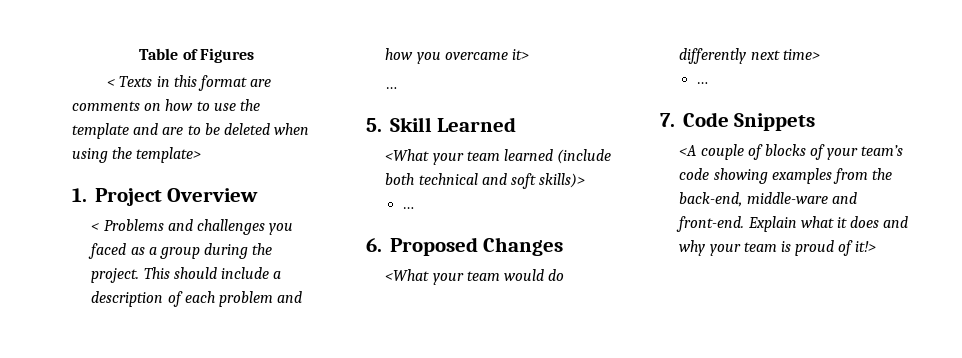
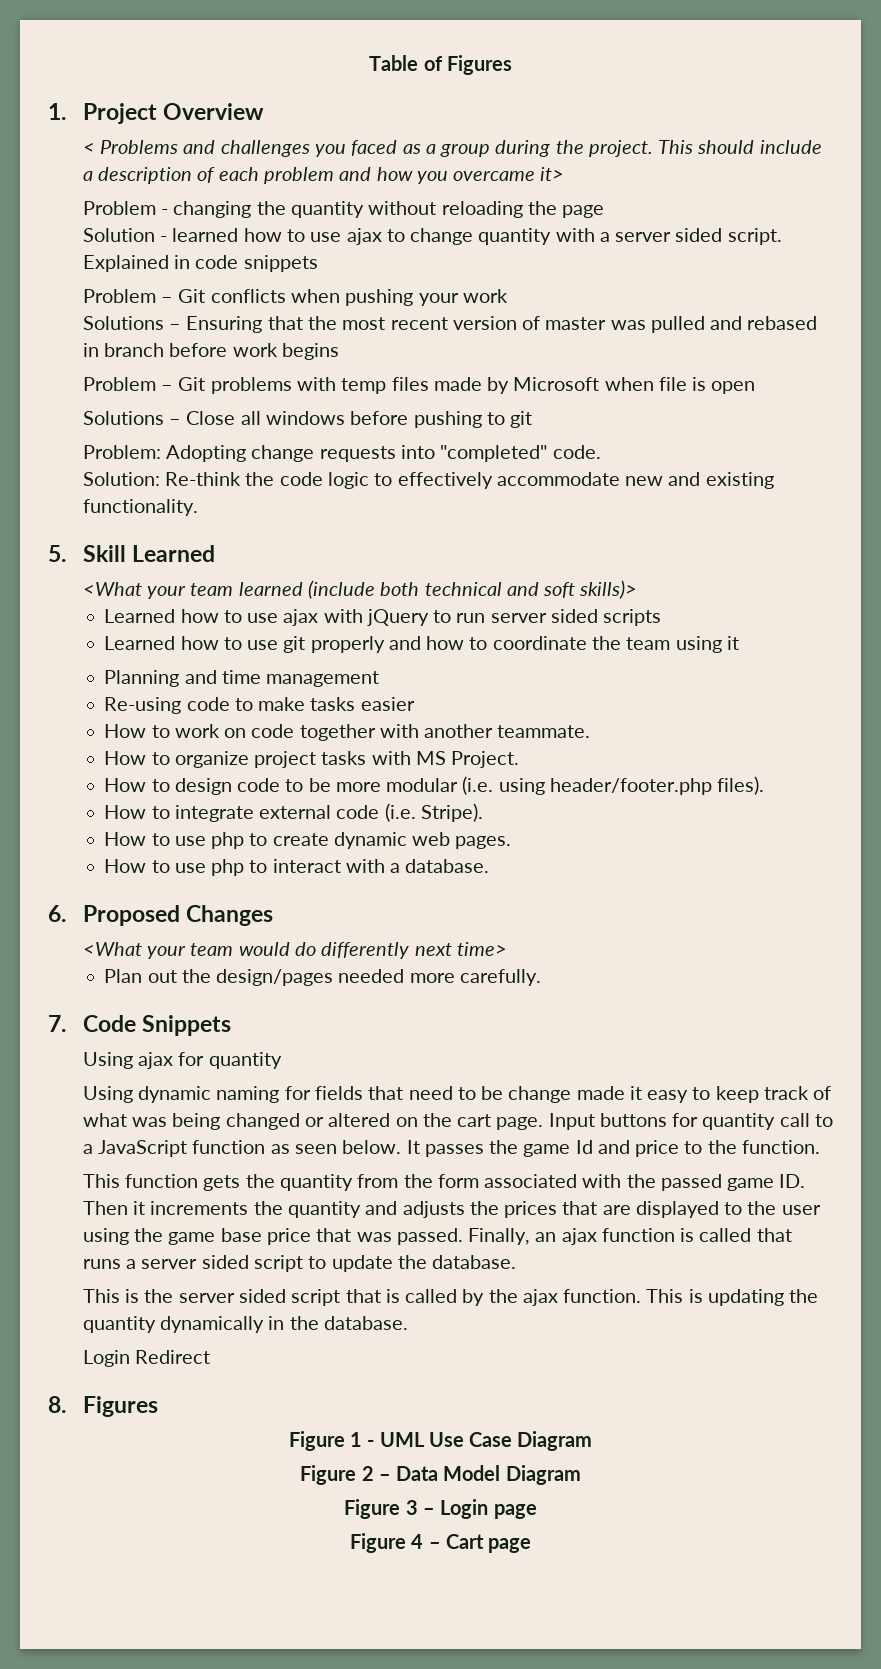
[107,75,272,91] [72,99,260,111] [72,123,310,139] [72,147,202,163] // < Texts in this format are comments on how to use the template and are to be deleted when using the template> -> (512, 65) none
[385,87,398,89] … -> [82,201,605,218] [82,228,782,245] [82,255,318,272] [82,289,508,306] [82,316,818,333] [82,343,339,360] [82,377,756,394] [82,411,533,428] [82,445,601,462] [82,472,774,489] [82,499,198,516] Problem - changing the quantity without reloading the page // Solution - learned how to use ajax to change quantity with a server sided script. Explained in code snippets // Problem – Git conflicts when pushing your work // Solutions – Ensuring that the most recent version of master was pulled and rebased in branch before work begins // Problem – Git problems with temp files made by Microsoft when file is open // Solutions – Close all windows before pushing to git // Problem: Adopting change requests into "completed" code. // Solution: Re-think the code logic to effectively accommodate new and existing functionality.
[402,207,415,209] … -> [104,609,662,626] [104,636,739,653] [104,670,380,687] [104,697,415,714] [104,724,591,741] [104,751,520,768] [104,776,765,795] [104,803,483,822] [104,832,512,849] [104,859,490,876] Learned how to use ajax with jQuery to run server sided scripts // Learned how to use git properly and how to coordinate the team using it // Planning and time management // Re-using code to make tasks easier // How to work on code together with another teammate. // How to organize project tasks with MS Project. // How to design code to be more modular (i.e. using header/footer.php files). // How to integrate external code (i.e. Stripe). // How to use php to create dynamic web pages. // How to use php to interact with a database.
[696,82,709,84] [660,112,816,131] [679,144,904,160] [679,168,893,184] [679,192,857,207] [676,216,909,232] [679,240,877,256] … // 7. Code Snippets // <A couple of blocks of your team’s code showing examples from the back-end, middle-ware and front-end. Explain what it does and why your team is proud of it!> -> [104,969,541,986] [48,1015,231,1036] [82,1052,282,1069] [82,1086,832,1103] [82,1113,833,1130] [82,1140,820,1157] [82,1174,806,1191] [82,1201,821,1218] [82,1228,792,1245] [82,1255,517,1272] [82,1289,819,1306] [82,1316,408,1333] [82,1350,211,1367] [48,1396,158,1417] [288,1431,593,1451] [300,1465,581,1485] [344,1499,537,1519] [349,1533,532,1553] Plan out the design/pages needed more carefully. // 7. Code Snippets // Using ajax for quantity // Using dynamic naming for fields that need to be change made it easy to keep track of what was being changed or altered on the cart page. Input buttons for quantity call to a JavaScript function as seen below. It passes the game Id and price to the function. // This function gets the quantity from the form associated with the passed game ID. Then it increments the quantity and adjusts the prices that are displayed to the user using the game base price that was passed. Finally, an ajax function is called that runs a server sided script to update the database. // This is the server sided script that is called by the ajax function. This is updating the quantity dynamically in the database. // Login Redirect // 8. Figures // Figure 1 - UML Use Case Diagram // Figure 2 – Data Model Diagram // Figure 3 – Login page // Figure 4 – Cart page

